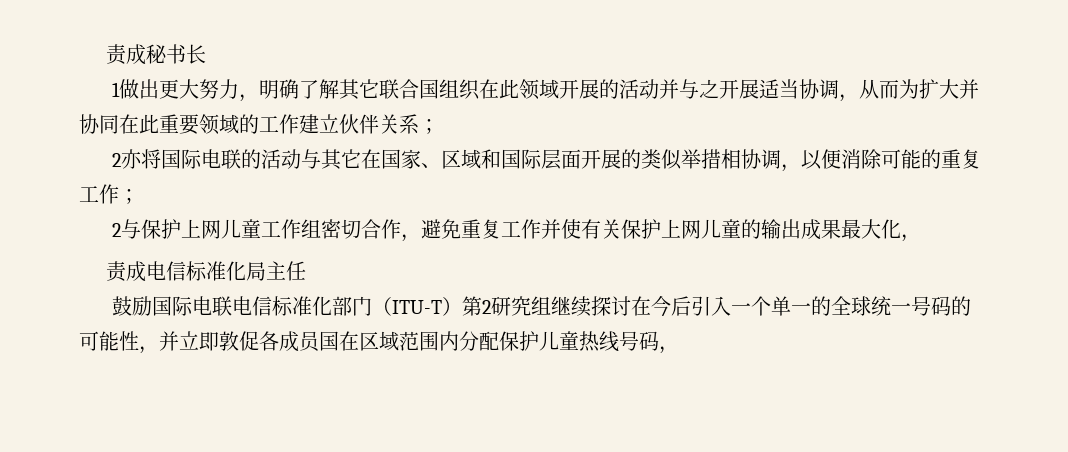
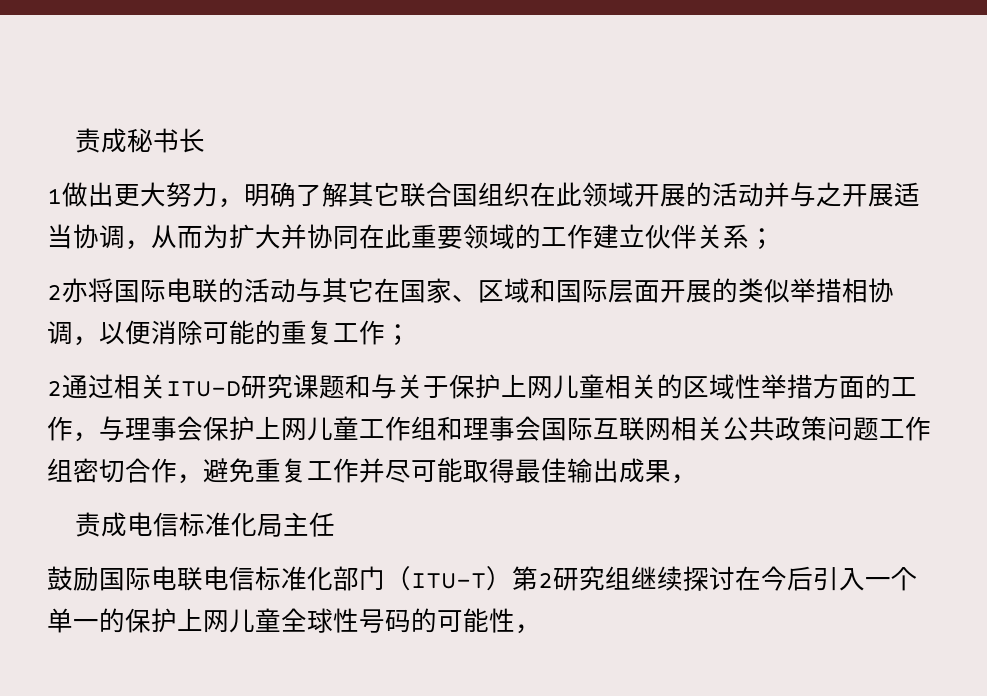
[121,219,262,239] 与保护上网儿童 -> [62,374,917,399] [47,416,879,442] 通过相关ITU-D研究课题和与关于保护上网儿童相关的区域性举措方面的工作，与理事会保护上网儿童工作组和理事会国际互联网相关公共政策问题
[561,219,762,239] 使有关保护上网儿童的 -> [385,458,567,483] 尽可能取得最佳
[841,219,902,239] 最大化 -> (671, 471) none
[831,296,972,316] [79,331,659,354] 全球统一号码的可能性，并立即敦促各成员国在区域范围内分配保护儿童热线号码 -> [125,608,515,633] 保护上网儿童全球性号码的可能性

